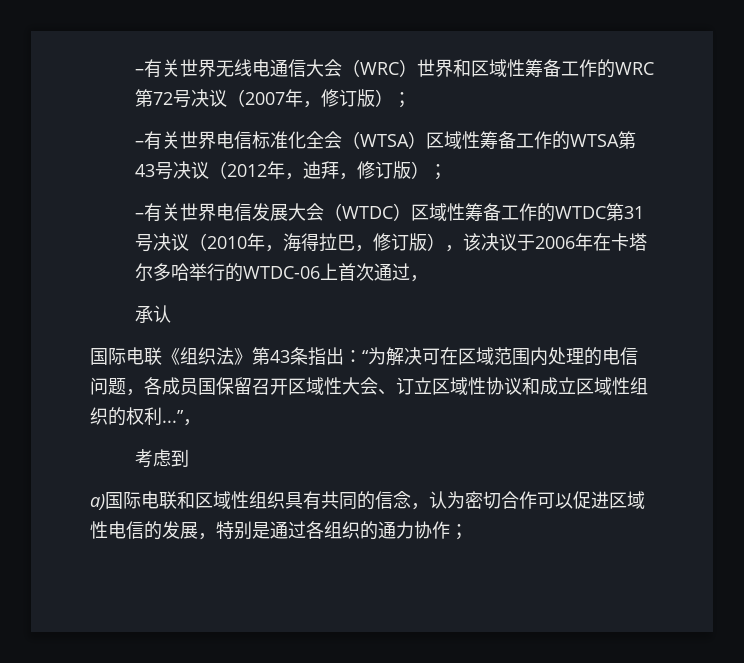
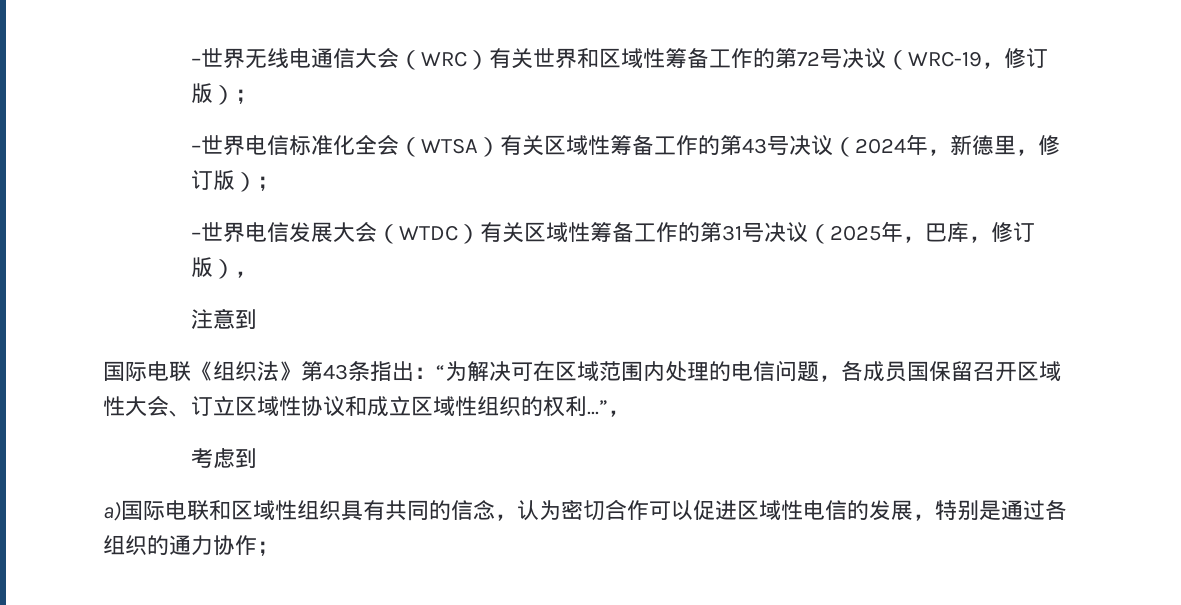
[134,59,180,78] –有关 -> [190,58,201,66] –
(417, 68) none -> [488,48,533,69] 有关
[614,62,654,75] WRC -> (775, 58) none
[244,89,411,108] [134,131,180,150] 2007年，修订版）； // –有关 -> [907,48,1048,69] [190,83,257,105] [190,145,201,153] WRC-19，修订版）； // –
[425,131,619,150] 区域性筹备工作的WTSA -> [499,135,720,156] 有关区域性筹备工作的
[226,161,447,180] [134,203,180,222] 2012年，迪拜，修订版）； // –有关 -> [854,134,1060,156] [190,170,279,192] [190,232,201,240] 2024年，新德里，修订版）； // –
[410,203,606,222] 区域性筹备工作的WTDC -> [479,222,700,243] 有关区域性筹备工作的
[206,233,355,252] 2010年，海得拉巴 -> [829,221,969,243] 2025年，巴库
[462,233,647,251] [134,263,428,282] [134,305,171,323] 该决议于2006年在卡塔尔多哈举行的WTDC-06上首次通过， // 承认 -> [190,308,257,329] // 注意到

